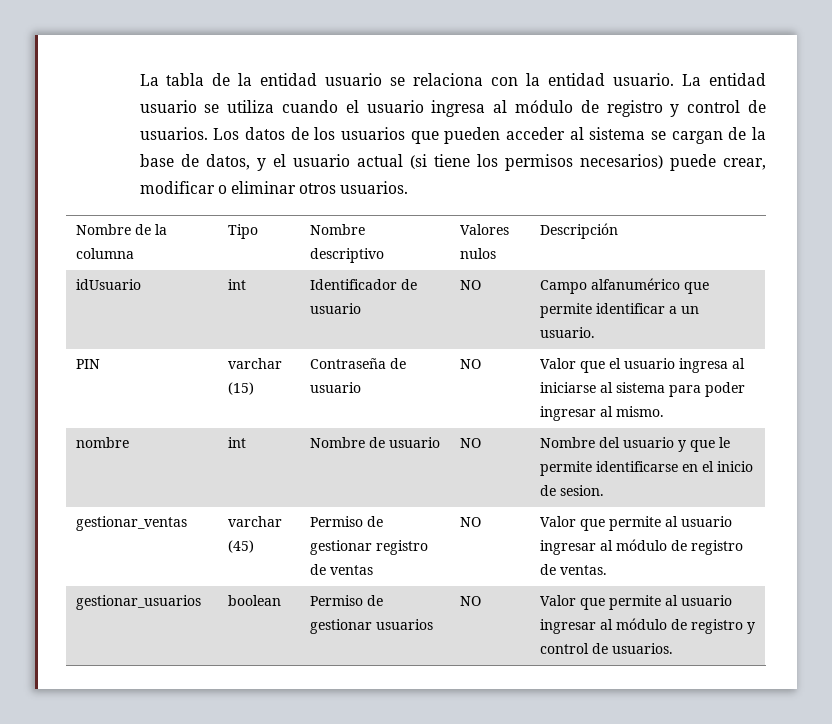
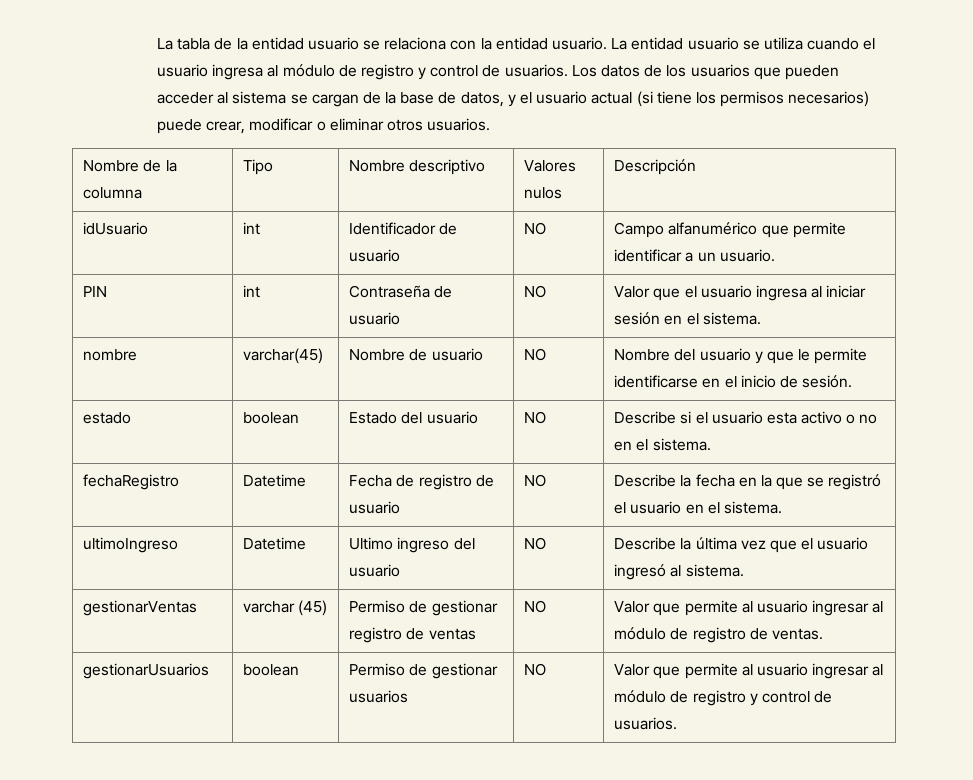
[227,358,282,369] [227,382,254,395] varchar (15) -> [243,285,261,298] int
[539,382,745,397] [539,406,664,421] iniciarse al sistema para poder ingresar al mismo. -> [826,285,867,298] [614,312,761,325] iniciar sesión en el sistema.
[227,437,246,448] int -> [243,348,324,364] varchar(45)
[559,485,604,496] [75,516,187,531] sesion. // gestionar_ventas -> [802,375,853,388] [83,412,132,424] [243,412,300,424] [349,411,478,424] [524,411,547,424] [614,411,878,424] [614,438,711,451] [83,474,180,490] [243,474,307,487] [349,474,494,490] [349,501,401,514] [524,474,547,487] [614,474,882,490] [614,501,782,514] [83,537,179,553] [243,537,307,550] [349,537,475,553] [349,564,401,577] [524,537,547,550] [614,537,869,553] [614,564,744,580] [83,600,198,616] sesión. // estado | boolean | Estado del usuario | NO | Describe si el usuario esta activo o no en el sistema. // fechaRegistro | Datetime | Fecha de registro de usuario | NO | Describe la fecha en la que se registró el usuario en el sistema. // ultimoIngreso | Datetime | Ultimo ingreso del usuario | NO | Describe la última vez que el usuario ingresó al sistema. // gestionarVentas
[75,595,201,610] gestionar_usuarios -> [83,663,210,679] gestionarUsuarios

